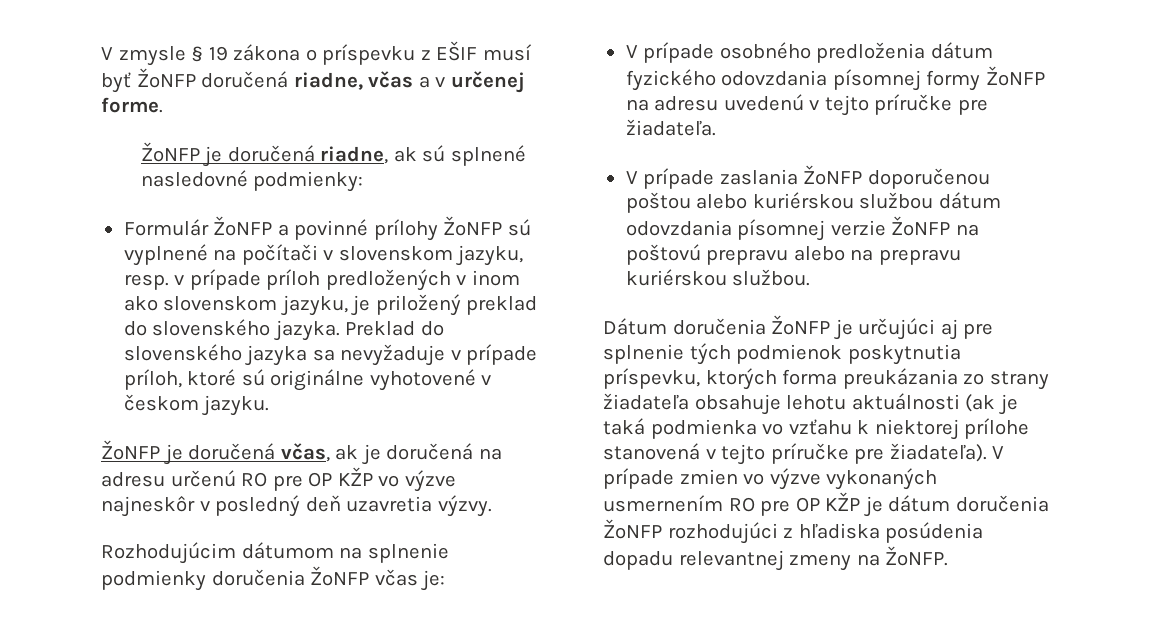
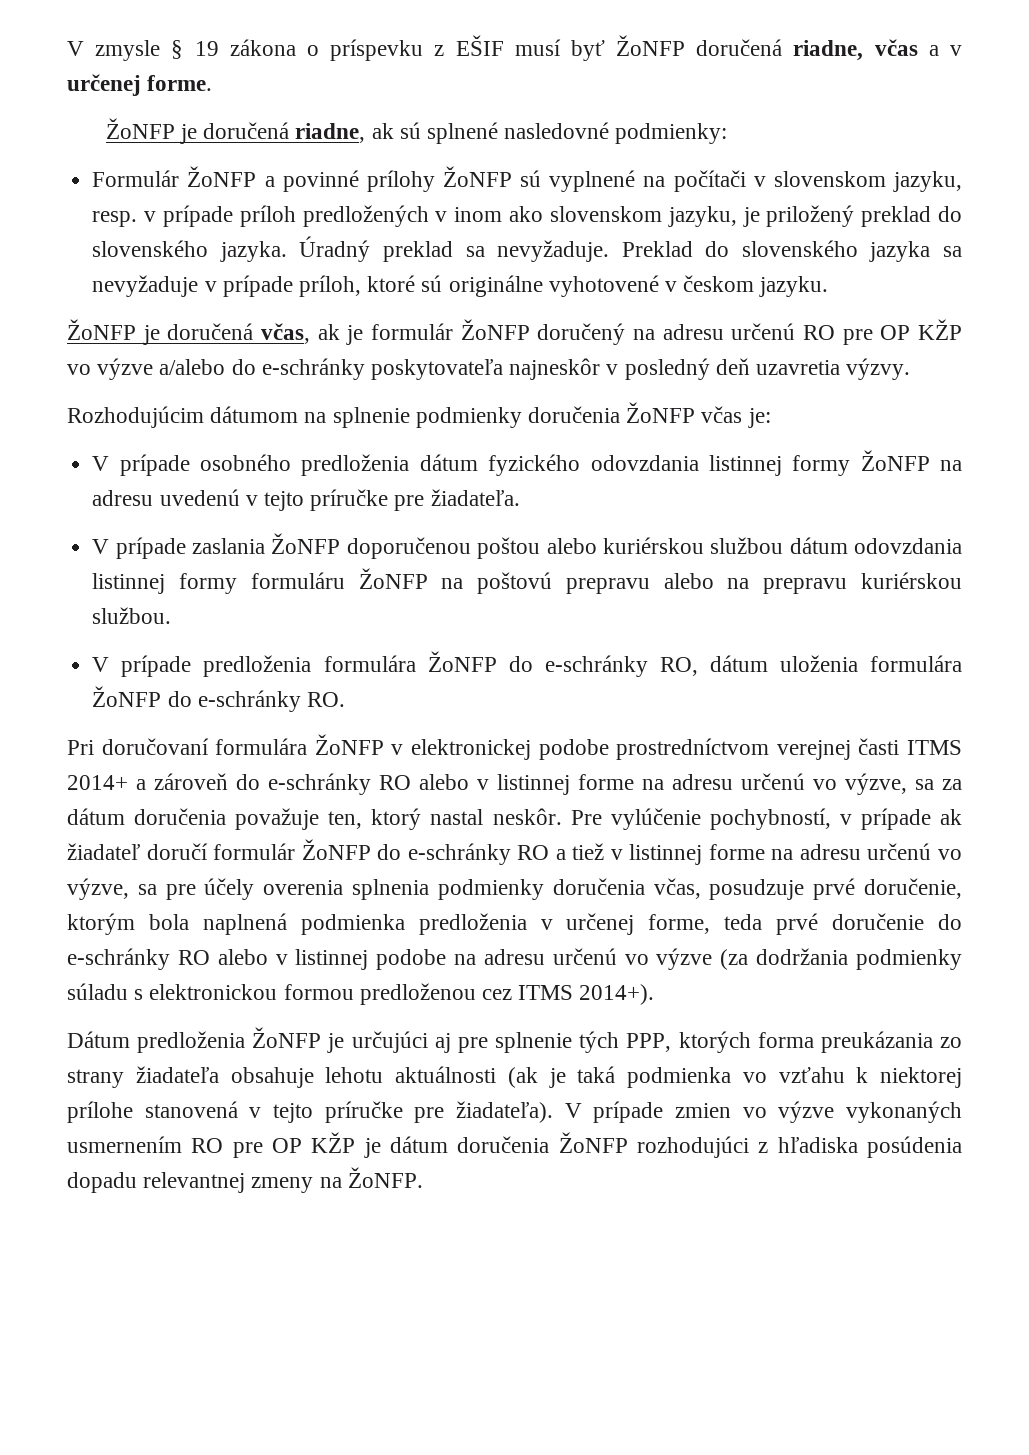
(340, 330) none -> [299,236,610,262] Úradný preklad sa nevyžaduje.
[386,443,474,460] doručená -> [371,319,626,345] formulár ŽoNFP doručený
(456, 481) none -> [159,358,504,380] a/alebo do e-schránky poskytovateľa
[832,69,921,91] písomnej -> [708,455,782,476] listinnej
[737,219,886,241] písomnej verzie -> [92,572,345,594] listinnej formy formuláru
(811, 277) none -> [92,651,963,677] [92,686,345,712] [67,734,963,760] [67,773,962,795] [67,808,963,830] [67,839,962,865] [67,878,962,900] [67,913,962,935] [67,948,962,970] [67,983,655,1005] // V prípade predloženia formulára ŽoNFP do e-schránky RO, dátum uloženia formulára ŽoNFP do e-schránky RO. // Pri doručovaní formulára ŽoNFP v elektronickej podobe prostredníctvom verejnej časti ITMS 2014+ a zároveň do e-schránky RO alebo v listinnej forme na adresu určenú vo výzve, sa za dátum doručenia považuje ten, ktorý nastal neskôr. Pre vylúčenie pochybností, v prípade ak žiadateľ doručí formulár ŽoNFP do e-schránky RO a tiež v listinnej forme na adresu určenú vo výzve, sa pre účely overenia splnenia podmienky doručenia včas, posudzuje prvé doručenie, ktorým bola naplnená podmienka predloženia v určenej forme, teda prvé doručenie do e-schránky RO alebo v listinnej podobe na adresu určenú vo výzve (za dodržania podmienky súladu s elektronickou formou predloženou cez ITMS 2014+).
[672,318,766,335] doručenia -> [137,1031,246,1053] predloženia
[736,344,961,365] [603,368,700,389] podmienok poskytnutia príspevku, -> [626,1033,672,1052] PPP,

